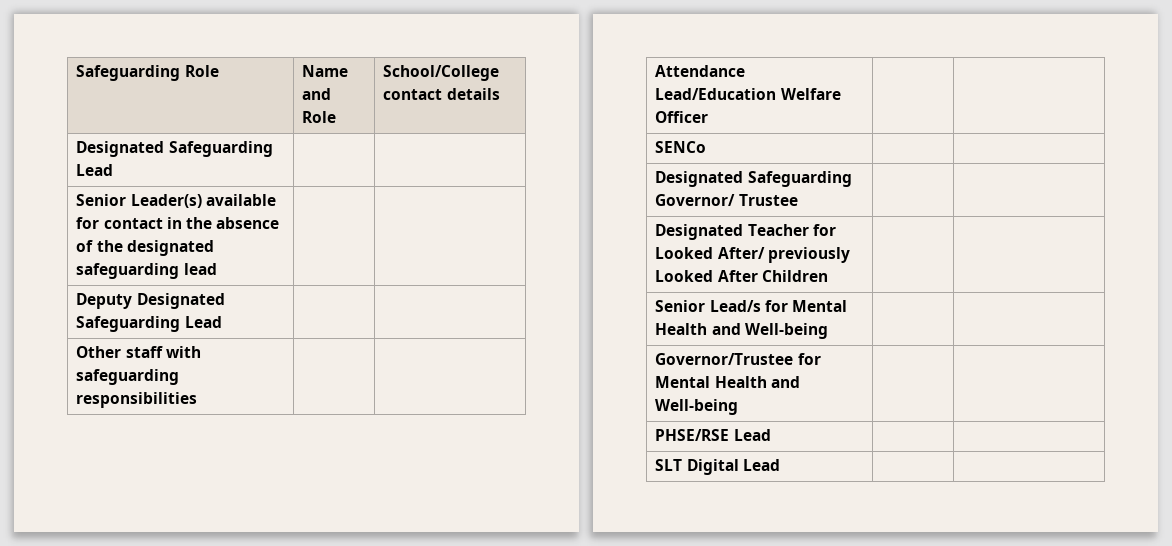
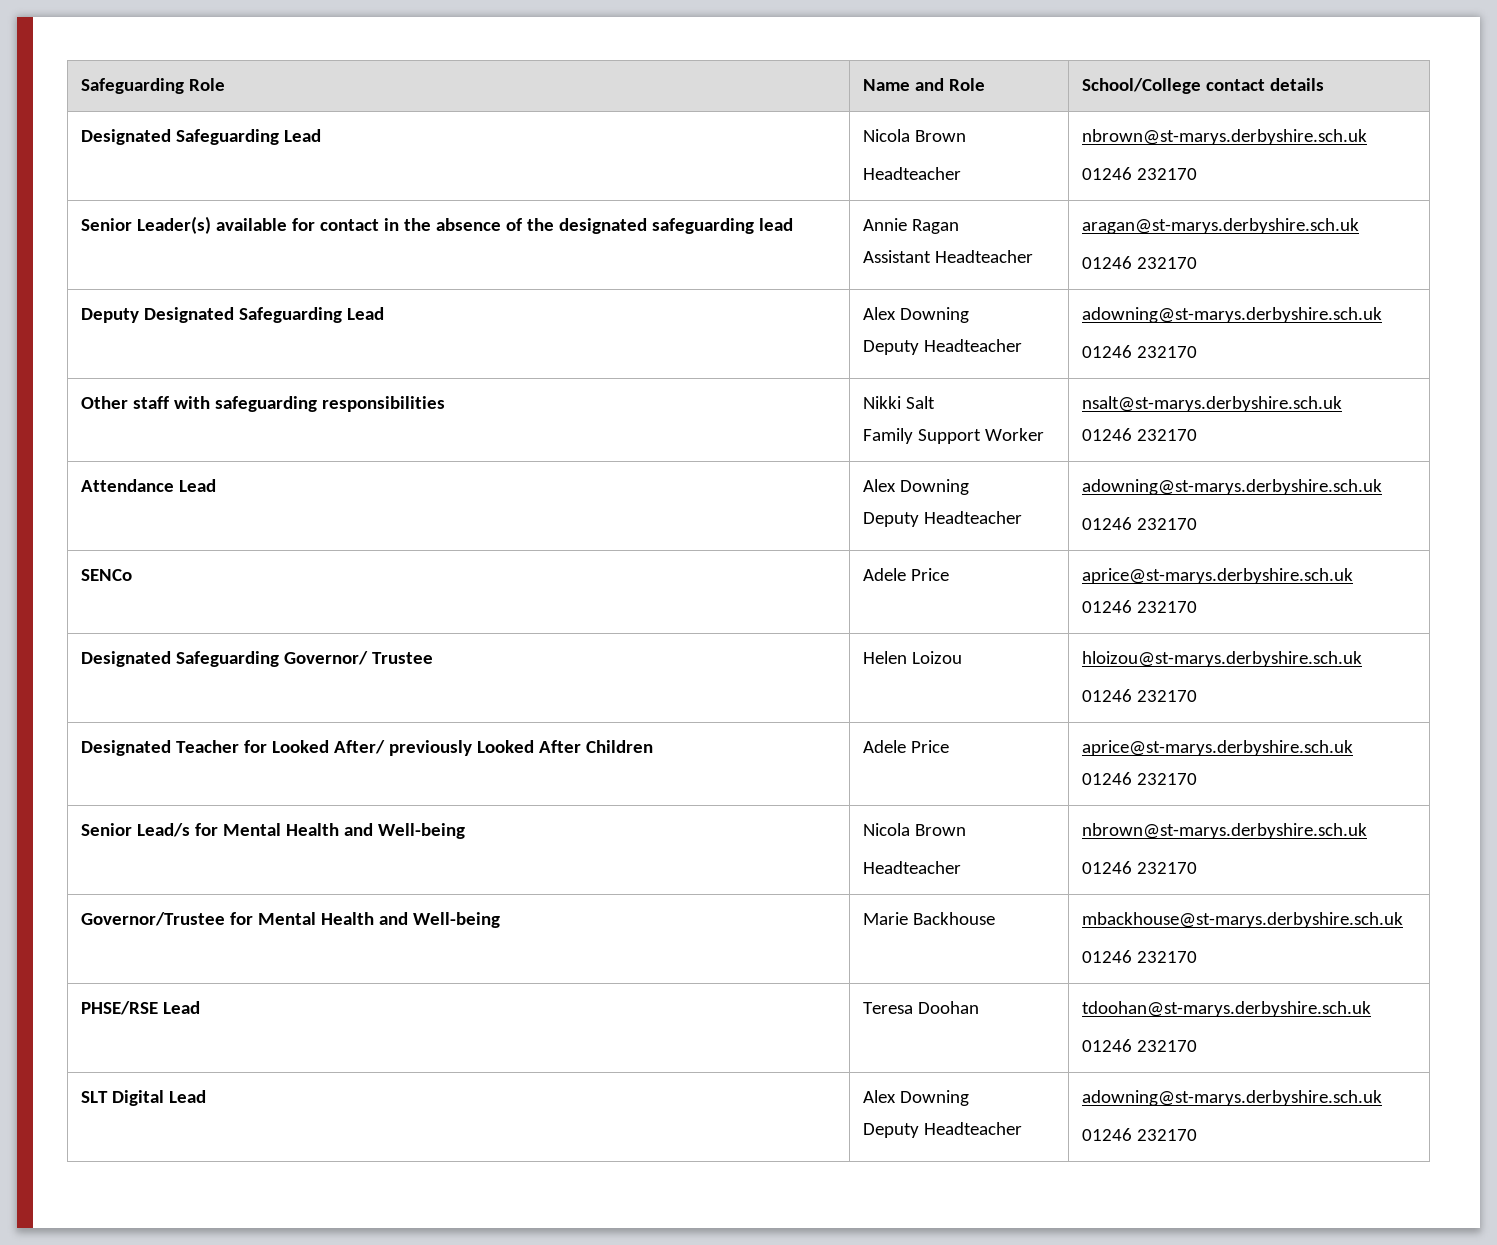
(114, 170) | -> [862,129,966,142] [862,167,961,180] [1081,129,1367,145] [1081,167,1197,180] Nicola Brown // Headteacher | nbrown@st-marys.derbyshire.sch.uk // 01246 232170
[76,293,225,309] [76,316,222,332] | // Deputy Designated Safeguarding Lead | | -> [862,218,959,234] [862,250,1033,263] [1081,218,1359,234] [1081,256,1197,269] [80,307,384,323] [862,307,969,323] [862,339,1022,355] [1081,307,1382,323] [1081,345,1197,358] Annie Ragan // Assistant Headteacher | aragan@st-marys.derbyshire.sch.uk // 01246 232170 // Deputy Designated Safeguarding Lead | Alex Downing // Deputy Headteacher | adowning@st-marys.derbyshire.sch.uk // 01246 232170
[655,65,746,77] [655,88,841,100] [655,111,709,123] [655,141,707,153] | // Attendance Lead/Education Welfare Officer | | // SENCo | | -> [862,396,935,409] [862,428,1044,444] [1081,396,1342,412] [1081,428,1197,441] [80,479,216,492] [862,479,969,495] [862,511,1022,527] [1081,479,1382,495] [1081,517,1197,530] [80,569,132,581] [862,568,949,581] [1081,568,1353,584] [1081,600,1197,613] Nikki Salt // Family Support Worker | nsalt@st-marys.derbyshire.sch.uk // 01246 232170 // Attendance Lead | Alex Downing // Deputy Headteacher | adowning@st-marys.derbyshire.sch.uk // 01246 232170 // SENCo | Adele Price | aprice@st-marys.derbyshire.sch.uk // 01246 232170
(798, 200) | -> [862,651,962,664] [1081,651,1362,667] [1081,689,1197,702] Helen Loizou | hloizou@st-marys.derbyshire.sch.uk // 01246 232170
(828, 276) | -> [862,740,949,753] [1081,740,1353,756] [1081,772,1197,785] Adele Price | aprice@st-marys.derbyshire.sch.uk // 01246 232170
(828, 331) | -> [862,823,966,836] [862,861,961,874] [1081,823,1367,839] [1081,861,1197,874] Nicola Brown // Headteacher | nbrown@st-marys.derbyshire.sch.uk // 01246 232170
[655,429,771,441] [655,459,780,475] | // PHSE/RSE Lead | | // SLT Digital Lead | | -> [862,912,995,925] [1081,912,1403,928] [1081,950,1197,963] [80,1001,200,1015] [862,1001,979,1014] [1081,1001,1371,1017] [1081,1039,1197,1052] [80,1090,206,1106] [862,1090,969,1106] [862,1122,1022,1138] [1081,1090,1382,1106] [1081,1128,1197,1141] Marie Backhouse | mbackhouse@st-marys.derbyshire.sch.uk // 01246 232170 // PHSE/RSE Lead | Teresa Doohan | tdoohan@st-marys.derbyshire.sch.uk // 01246 232170 // SLT Digital Lead | Alex Downing // Deputy Headteacher | adowning@st-marys.derbyshire.sch.uk // 01246 232170

